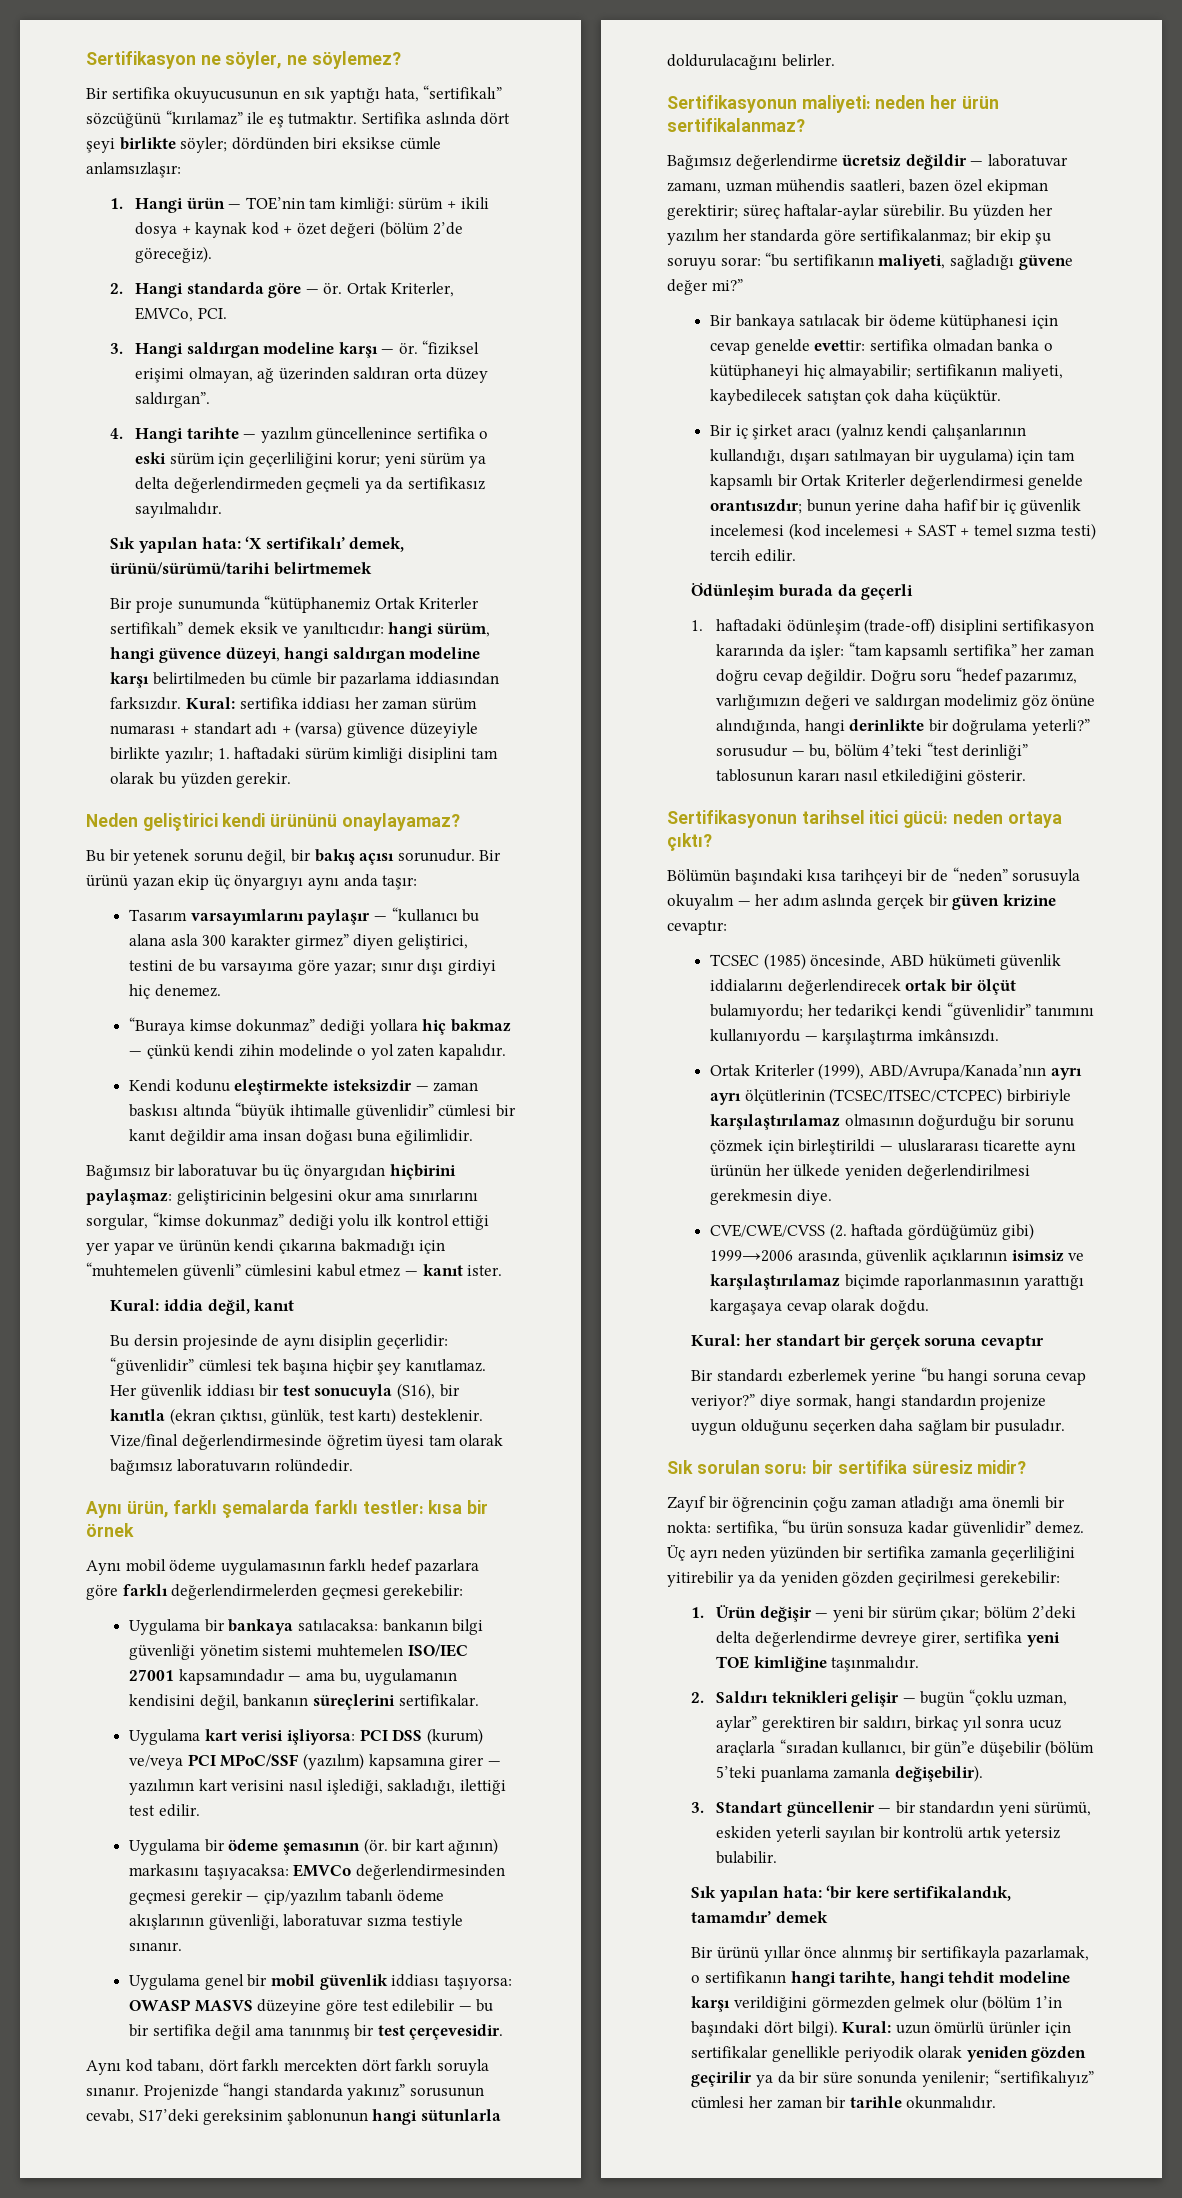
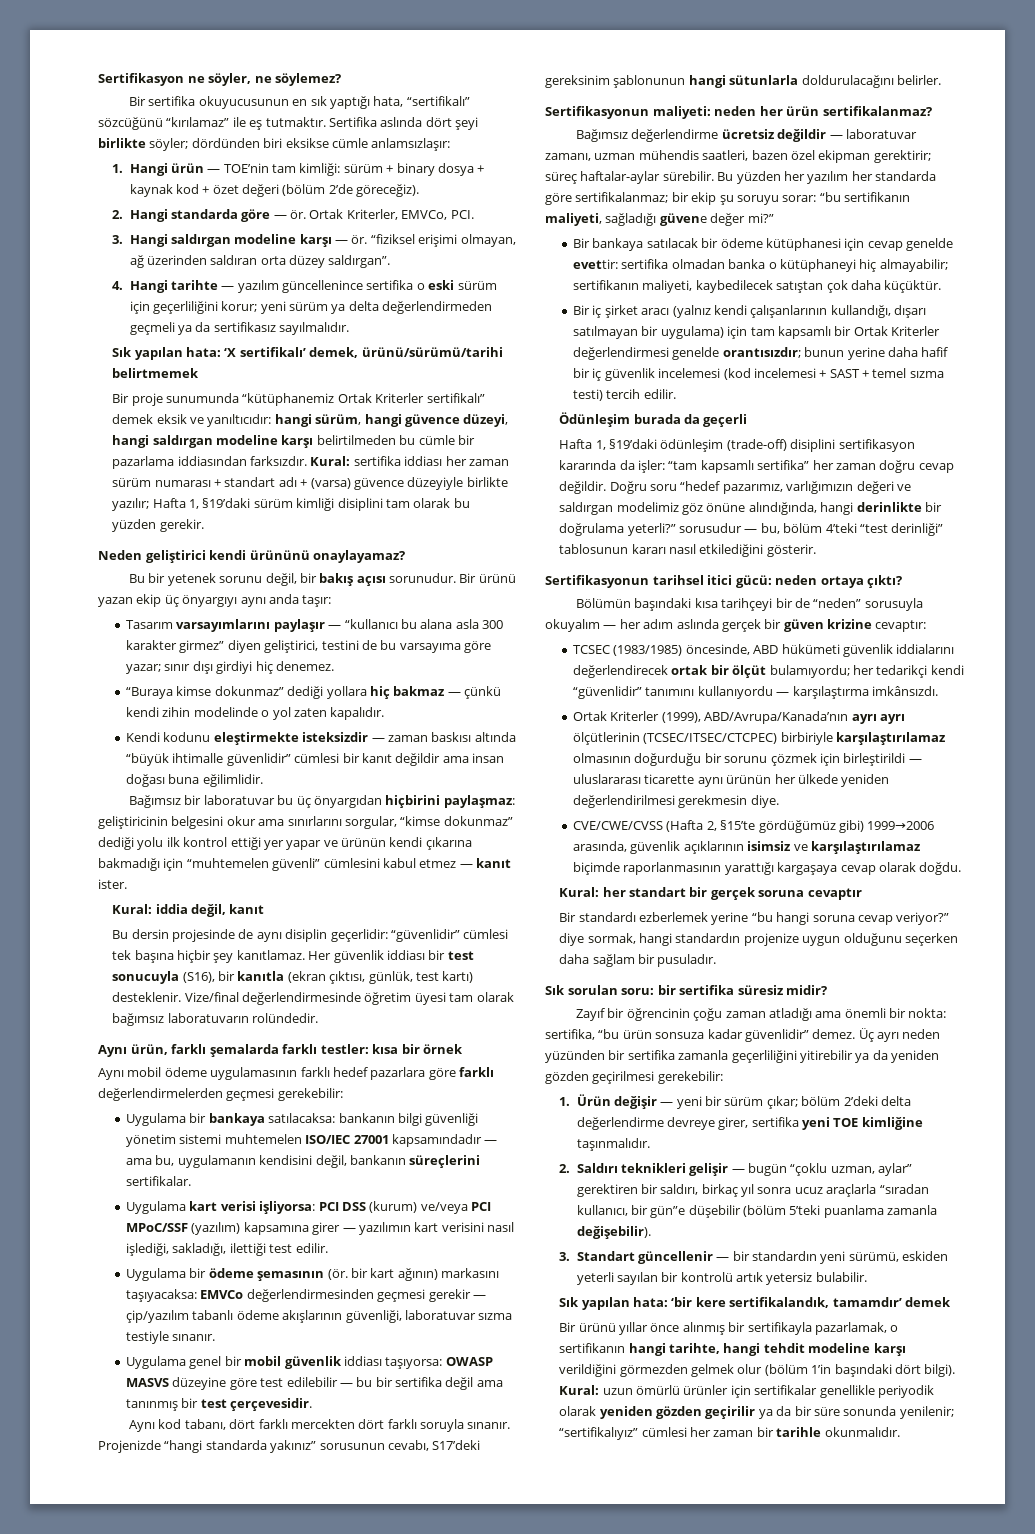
[460,197,489,209] ikili -> [396,163,435,176] binary
[217,747,301,760] 1. haftadaki -> [152,498,251,509] Hafta 1, §19’daki
[691,619,782,632] 1. haftadaki -> [559,439,658,450] Hafta 1, §19’daki
[763,953,806,970] (1985) -> [613,645,683,656] (1983/1985)
[829,1223,904,1240] (2. haftada -> [666,820,756,832] (Hafta 2, §15’te

